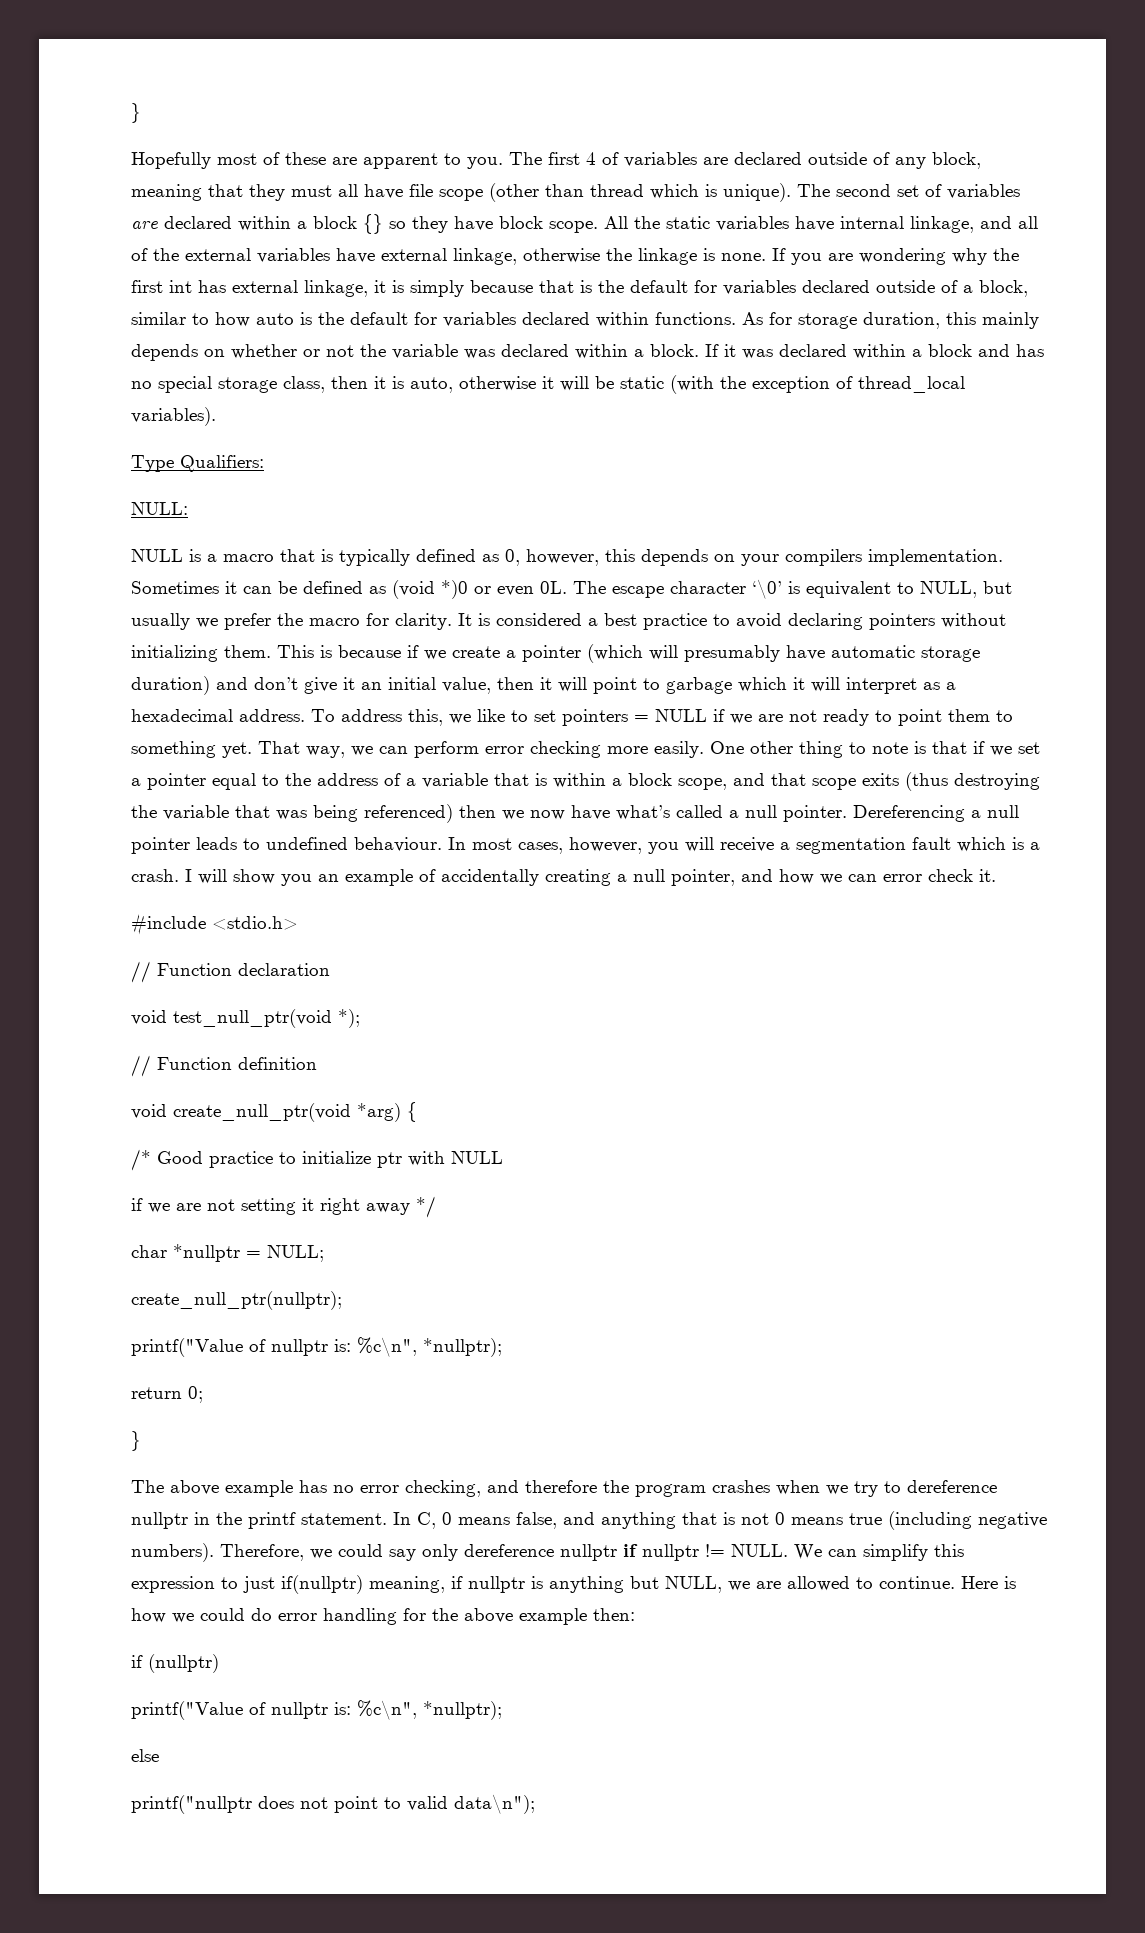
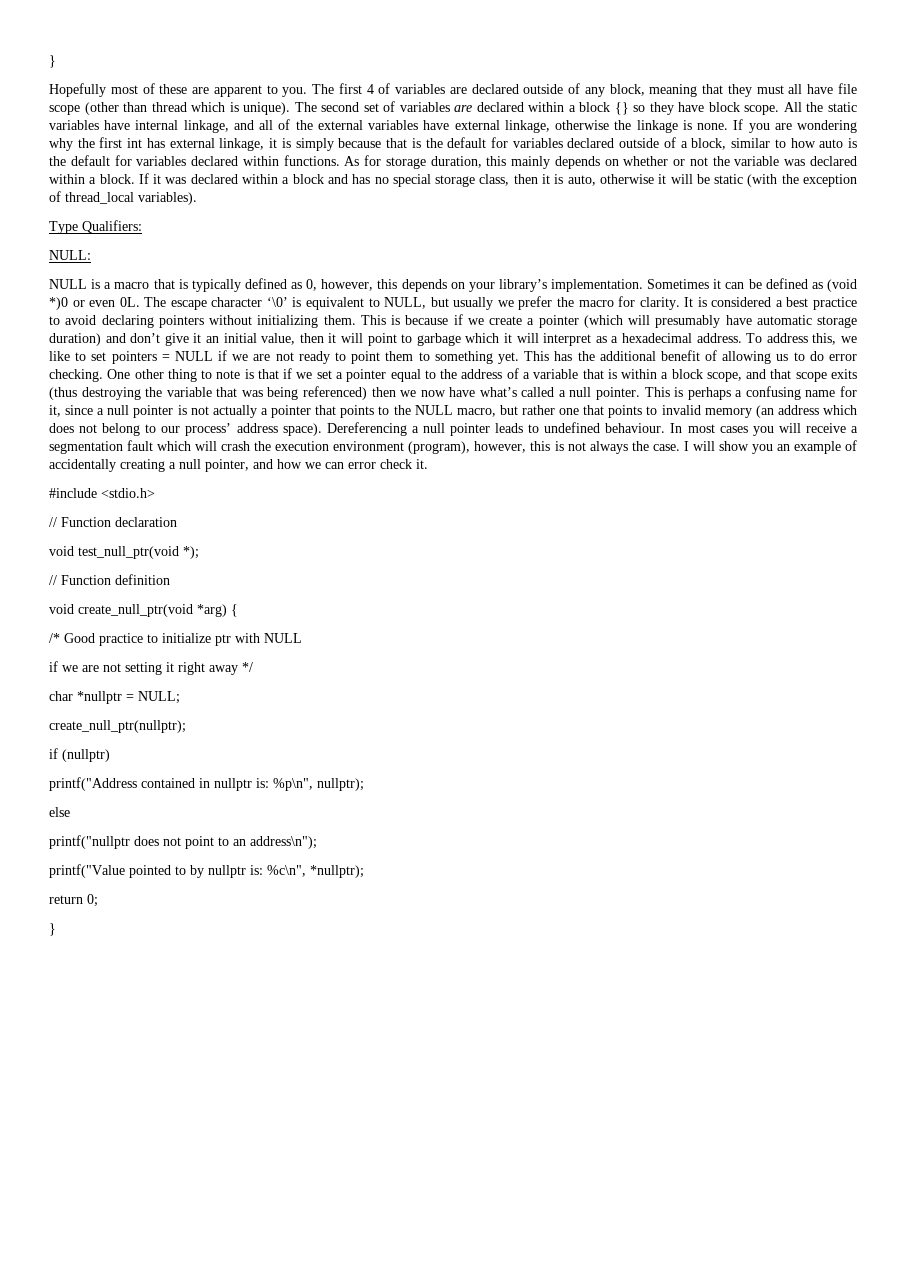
[785,549,862,566] compilers -> [498,279,547,292] library’s
[258,741,704,758] That way, we can perform error checking more easily. -> [524,350,858,364] [49,369,103,382] This has the additional benefit of allowing us to do error checking.
(847, 813) none -> [644,386,858,400] [49,405,858,418] [49,423,322,436] This is perhaps a confusing name for it, since a null pointer is not actually a pointer that points to the NULL macro, but rather one that points to invalid memory (an address which does not belong to our process’ address space).
[518,837,642,854] cases, however, -> [719,426,748,433] cases
[1012,837,1040,850] [131,869,179,882] is a crash. -> [195,441,680,454] will crash the execution environment (program), however, this is not always the case.
[131,1338,266,1357] printf("Value of -> [49,748,110,762] [49,777,364,791] [49,807,70,817] [49,835,317,849] [49,864,204,878] if (nullptr) // printf("Address contained in nullptr is: %p\n", nullptr); // else // printf("nullptr does not point to an address\n"); // printf("Value pointed to by
[131,1480,997,1497] [131,1511,1047,1530] [131,1543,964,1562] [131,1575,1016,1594] [131,1608,635,1625] [131,1654,219,1673] [131,1700,502,1720] [131,1749,159,1762] [131,1794,535,1814] // The above example has no error checking, and therefore the program crashes when we try to dereference nullptr in the printf statement. In C, 0 means false, and anything that is not 0 means true (including negative numbers). Therefore, we could say only dereference nullptr if nullptr != NULL. We can simplify this expression to just if(nullptr) meaning, if nullptr is anything but NULL, we are allowed to continue. Here is how we could do error handling for the above example then: // if (nullptr) // printf("Value of nullptr is: %c\n", *nullptr); // else // printf("nullptr does not point to valid data\n"); -> (56, 929) none

